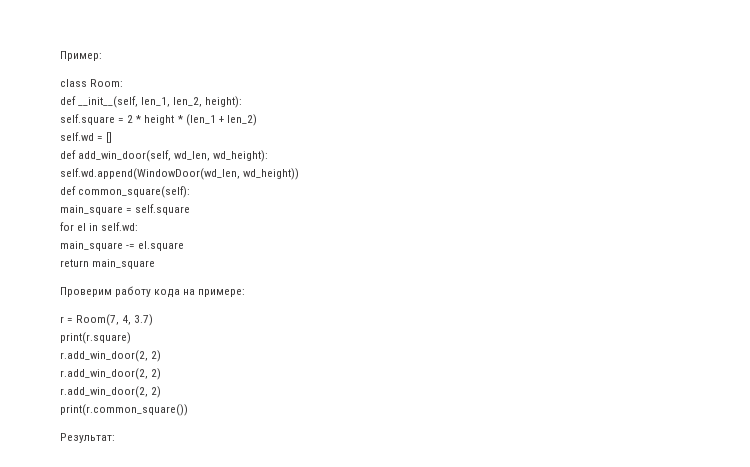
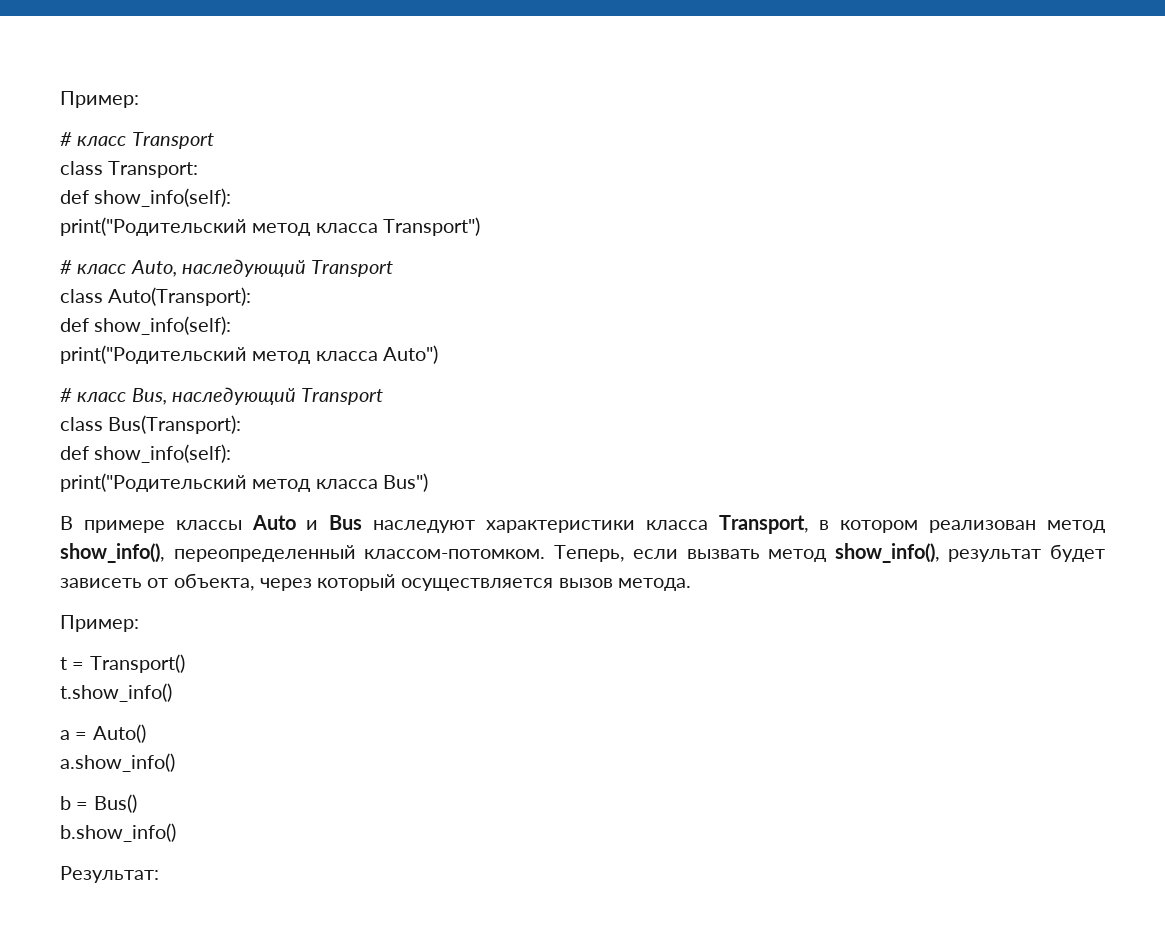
[60,51,102,61] [60,79,124,87] [60,96,243,108] [60,114,257,126] [60,132,113,143] [60,150,269,162] [60,168,300,180] [60,186,191,198] [60,204,191,215] [60,222,139,231] [60,241,185,251] [60,259,156,269] [60,286,246,298] [60,314,154,326] [60,332,131,344] [60,350,162,362] [60,368,162,380] [60,386,162,398] [60,404,188,416] Пример: // class Room: // def __init__(self, len_1, len_2, height): // self.square = 2 * height * (len_1 + len_2) // self.wd = [] // def add_win_door(self, wd_len, wd_height): // self.wd.append(WindowDoor(wd_len, wd_height)) // def common_square(self): // main_square = self.square // for el in self.wd: // main_square -= el.square // return main_square // Проверим работу кода на примере: // r = Room(7, 4, 3.7) // print(r.square) // r.add_win_door(2, 2) // r.add_win_door(2, 2) // r.add_win_door(2, 2) // print(r.common_square()) -> [60,91,139,108] [60,132,214,149] [60,161,199,178] [60,188,232,207] [60,217,480,236] [60,259,394,277] [60,287,252,306] [60,316,232,335] [60,345,438,364] [60,387,384,405] [60,415,242,434] [60,444,232,463] [60,473,428,492] [60,515,1105,534] [60,543,1105,563] [60,573,691,591] [60,615,139,632] [60,654,185,673] [60,683,172,702] [60,724,146,743] [60,753,175,772] [60,794,137,813] [60,823,176,842] Пример: // # класс Transport // class Transport: // def show_info(self): // print("Родительский метод класса Transport") // # класс Auto, наследующий Transport // class Auto(Transport): // def show_info(self): // print("Родительский метод класса Auto") // # класс Bus, наследующий Transport // class Bus(Transport): // def show_info(self): // print("Родительский метод класса Bus") // В примере классы Auto и Bus наследуют характеристики класса Transport, в котором реализован метод show_info(), переопределенный классом-потомком. Теперь, если вызвать метод show_info(), результат будет зависеть от объекта, через который осуществляется вызов метода. // Пример: // t = Transport() // t.show_info() // a = Auto() // a.show_info() // b = Bus() // b.show_info()

